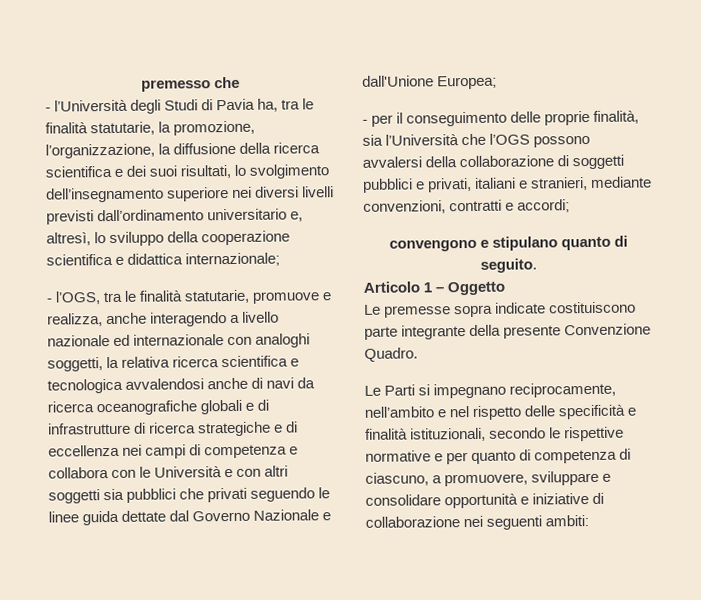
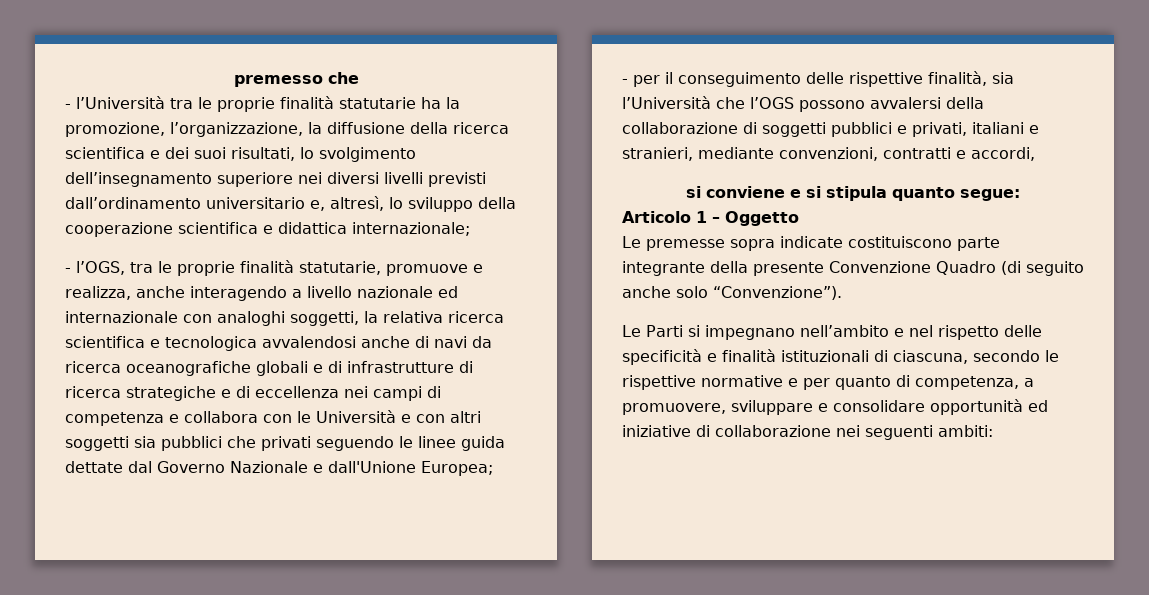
[130,98,315,114] [45,121,156,136] degli Studi di Pavia ha, tra le finalità statutarie, -> [170,96,441,112] tra le proprie finalità statutarie ha
(138, 296) none -> [177,261,235,276] proprie
[544,110,591,126] proprie -> [849,72,923,87] rispettive
[517,199,571,213] [388,235,629,252] [480,258,537,273] accordi; // convengono e stipulano quanto di seguito. -> [971,147,1035,161] [686,186,1020,201] accordi, // si conviene e si stipula quanto segue:
[364,347,418,362] Quadro. -> [936,261,1084,276] [622,286,842,300] Quadro (di seguito anche solo “Convenzione”).
[509,382,617,398] reciprocamente, -> (795, 332) none
[410,427,487,442] istituzionali, -> [781,350,968,364] istituzionali di ciascuna,
[534,448,632,464] [365,472,429,486] competenza di ciascuno, -> [915,376,1019,390] competenza,
[520,496,530,505] e -> [1028,400,1048,412] ed

